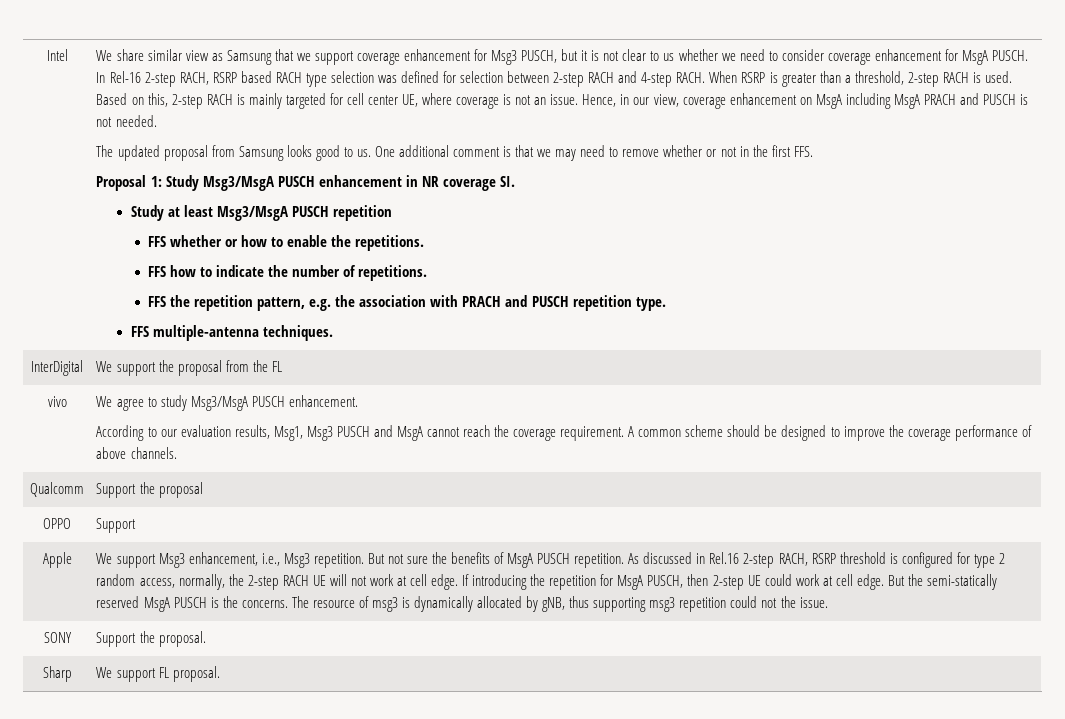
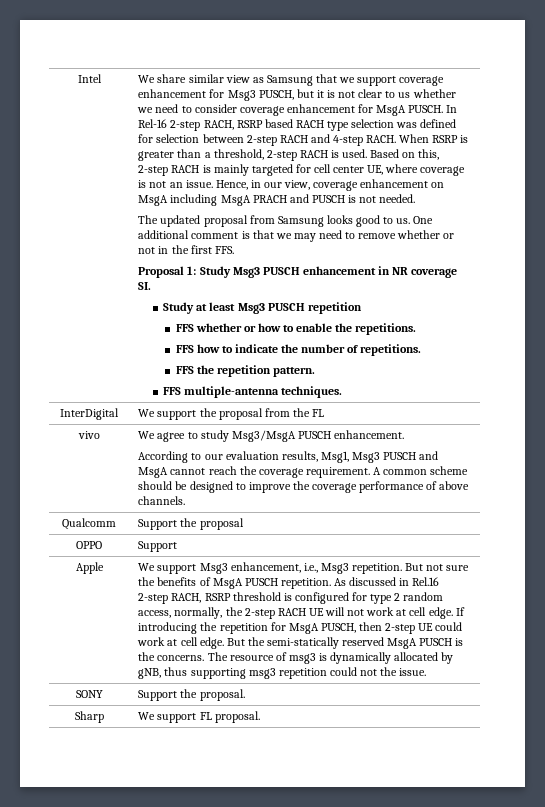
[202,176,275,191] Msg3/MsgA -> [232,267,260,278] Msg3
[216,206,289,221] Msg3/MsgA -> [237,303,265,314] Msg3
[257,295,666,311] pattern, e.g. the association with PRACH and PUSCH repetition type. -> [272,367,315,377] pattern.

